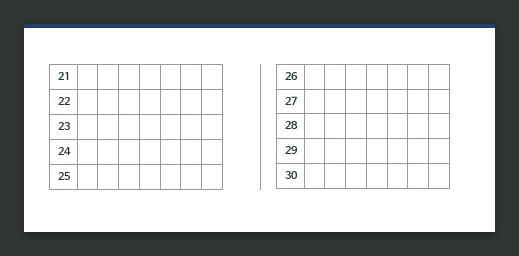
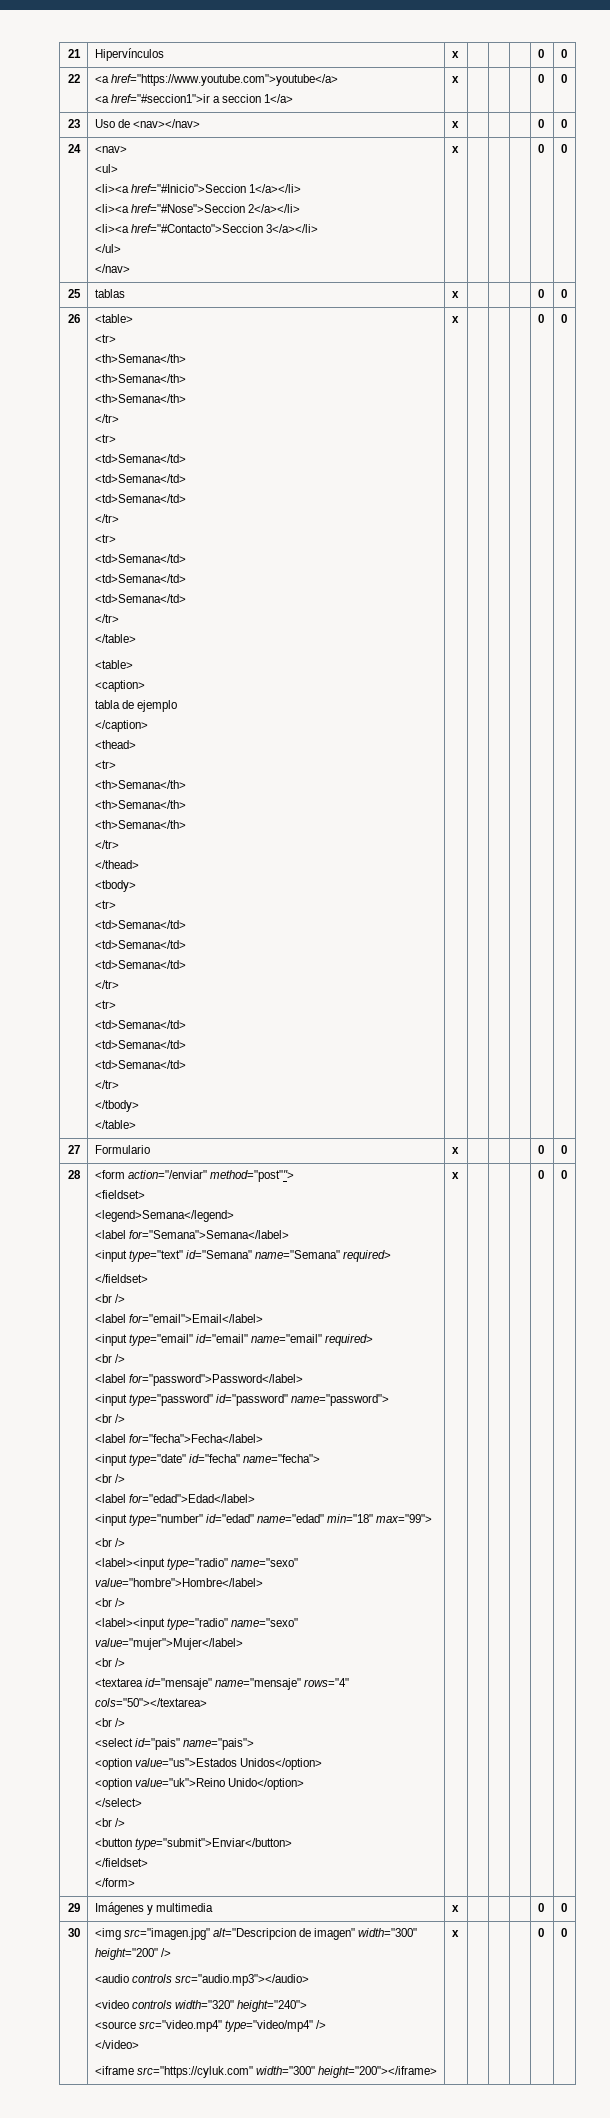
[57,97,70,105] [57,122,71,130] [57,147,71,155] [57,172,71,180] [284,72,298,80] [284,96,297,105] [284,121,298,129] [284,146,298,154] [284,171,298,179] | | | | | | // 22 | | | | | | | // 23 | | | | | | | // 24 | | | | | | | // 25 | | | | | | | // 26 | | | | | | | // 27 | | | | | | | // 28 | | | | | | | // 29 | | | | | | | // 30 | | | | | | | -> [94,48,164,61] [451,51,459,58] [537,49,544,58] [560,49,567,58] [67,74,80,83] [94,74,338,86] [94,94,294,103] [451,76,459,83] [537,74,544,83] [560,74,567,83] [67,119,80,128] [94,119,200,128] [451,121,459,128] [537,119,544,128] [560,119,567,128] [67,144,81,153] [94,146,127,153] [94,164,118,173] [94,184,301,193] [94,204,300,213] [94,224,318,233] [94,244,121,253] [94,264,130,273] [451,146,459,153] [537,144,544,153] [560,144,567,153] [67,289,81,298] [94,289,125,298] [451,291,459,298] [537,289,544,298] [560,289,567,298] [67,314,80,323] [94,314,133,323] [94,334,116,343] [94,354,186,363] [94,374,186,383] [94,394,186,403] [94,414,119,423] [94,434,116,443] [94,454,186,463] [94,474,186,483] [94,494,186,503] [94,514,119,523] [94,534,116,543] [94,554,186,563] [94,574,186,583] [94,594,186,603] [94,614,119,623] [94,634,136,643] [94,660,133,669] [94,680,145,692] [94,700,177,712] [94,720,148,732] [94,740,136,749] [94,760,116,769] [94,780,186,789] [94,800,186,809] [94,820,186,829] [94,840,119,849] [94,860,139,869] [94,880,136,892] [94,900,116,909] [94,920,186,929] [94,940,186,949] [94,960,186,969] [94,980,119,989] [94,1000,116,1009] [94,1020,186,1029] [94,1040,186,1049] [94,1060,186,1069] [94,1080,119,1089] [94,1100,139,1112] [94,1120,136,1129] [451,316,459,323] [537,314,544,323] [560,314,567,323] [67,1145,80,1154] [94,1145,150,1154] [451,1147,459,1154] [537,1145,544,1154] [560,1145,567,1154] [67,1170,81,1179] [94,1170,294,1182] [94,1190,145,1199] [94,1210,234,1222] [94,1230,289,1239] [94,1250,392,1262] [94,1274,148,1283] [94,1294,125,1303] [94,1314,263,1323] [94,1334,374,1346] [94,1354,125,1363] [94,1374,303,1386] [94,1394,390,1406] [94,1414,125,1423] [94,1434,263,1443] [94,1454,321,1466] [94,1474,125,1483] [94,1494,255,1503] [94,1514,433,1526] [94,1538,125,1547] [94,1558,298,1570] [94,1578,263,1587] [94,1598,125,1607] [94,1618,298,1630] [94,1638,243,1650] [94,1658,125,1667] [94,1678,350,1690] [94,1698,207,1707] [94,1718,125,1727] [94,1738,254,1750] [94,1758,322,1770] [94,1778,304,1790] [94,1798,142,1807] [94,1818,125,1827] [94,1838,292,1850] [94,1858,148,1867] [94,1878,135,1887] [451,1172,459,1179] [537,1170,544,1179] [560,1170,567,1179] [67,1903,80,1912] [94,1902,213,1915] [451,1905,459,1912] [537,1903,544,1912] [560,1903,567,1912] [67,1928,80,1937] [94,1928,418,1940] [94,1948,171,1960] [94,1974,309,1986] [94,2000,308,2012] [94,2020,327,2032] [94,2040,139,2049] [94,2066,438,2078] [451,1930,459,1937] [537,1928,544,1937] [560,1928,567,1937] Hipervínculos | x | | | | 0 | 0 // 22 | <a href="https://www.youtube.com">youtube</a> // <a href="#seccion1">ir a seccion 1</a> | x | | | | 0 | 0 // 23 | Uso de <nav></nav> | x | | | | 0 | 0 // 24 | <nav> // <ul> // <li><a href="#Inicio">Seccion 1</a></li> // <li><a href="#Nose">Seccion 2</a></li> // <li><a href="#Contacto">Seccion 3</a></li> // </ul> // </nav> | x | | | | 0 | 0 // 25 | tablas | x | | | | 0 | 0 // 26 | <table> // <tr> // <th>Semana</th> // <th>Semana</th> // <th>Semana</th> // </tr> // <tr> // <td>Semana</td> // <td>Semana</td> // <td>Semana</td> // </tr> // <tr> // <td>Semana</td> // <td>Semana</td> // <td>Semana</td> // </tr> // </table> // <table> // <caption> // tabla de ejemplo // </caption> // <thead> // <tr> // <th>Semana</th> // <th>Semana</th> // <th>Semana</th> // </tr> // </thead> // <tbody> // <tr> // <td>Semana</td> // <td>Semana</td> // <td>Semana</td> // </tr> // <tr> // <td>Semana</td> // <td>Semana</td> // <td>Semana</td> // </tr> // </tbody> // </table> | x | | | | 0 | 0 // 27 | Formulario | x | | | | 0 | 0 // 28 | <form action="/enviar" method="post""> // <fieldset> // <legend>Semana</legend> // <label for="Semana">Semana</label> // <input type="text" id="Semana" name="Semana" required> // </fieldset> // <br /> // <label for="email">Email</label> // <input type="email" id="email" name="email" required> // <br /> // <label for="password">Password</label> // <input type="password" id="password" name="password"> // <br /> // <label for="fecha">Fecha</label> // <input type="date" id="fecha" name="fecha"> // <br /> // <label for="edad">Edad</label> // <input type="number" id="edad" name="edad" min="18" max="99"> // <br /> // <label><input type="radio" name="sexo" value="hombre">Hombre</label> // <br /> // <label><input type="radio" name="sexo" value="mujer">Mujer</label> // <br /> // <textarea id="mensaje" name="mensaje" rows="4" cols="50"></textarea> // <br /> // <select id="pais" name="pais"> // <option value="us">Estados Unidos</option> // <option value="uk">Reino Unido</option> // </select> // <br /> // <button type="submit">Enviar</button> // </fieldset> // </form> | x | | | | 0 | 0 // 29 | Imágenes y multimedia | x | | | | 0 | 0 // 30 | <img src="imagen.jpg" alt="Descripcion de imagen" width="300" height="200" /> // <audio controls src="audio.mp3"></audio> // <video controls width="320" height="240"> // <source src="video.mp4" type="video/mp4" /> // </video> // <iframe src="https://cyluk.com" width="300" height="200"></iframe> | x | | | | 0 | 0

